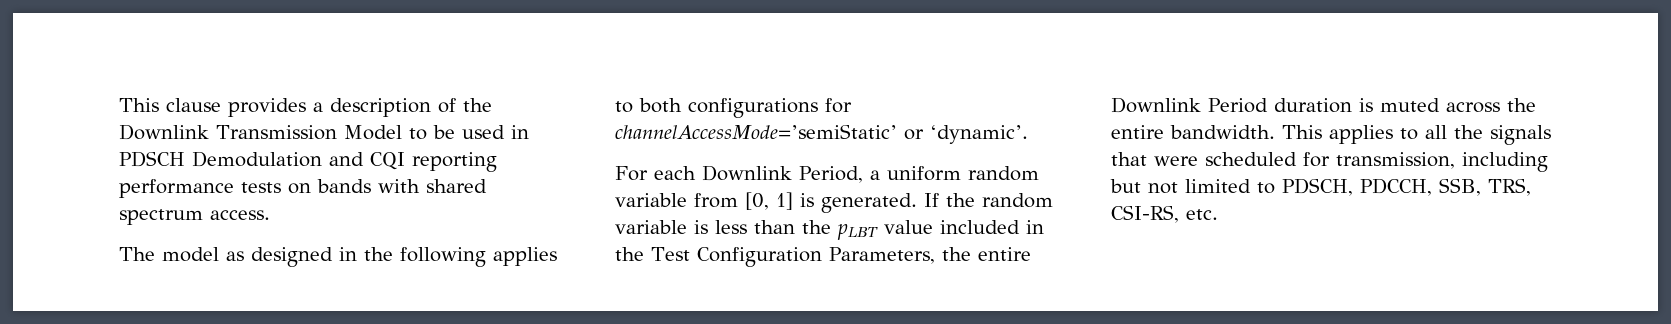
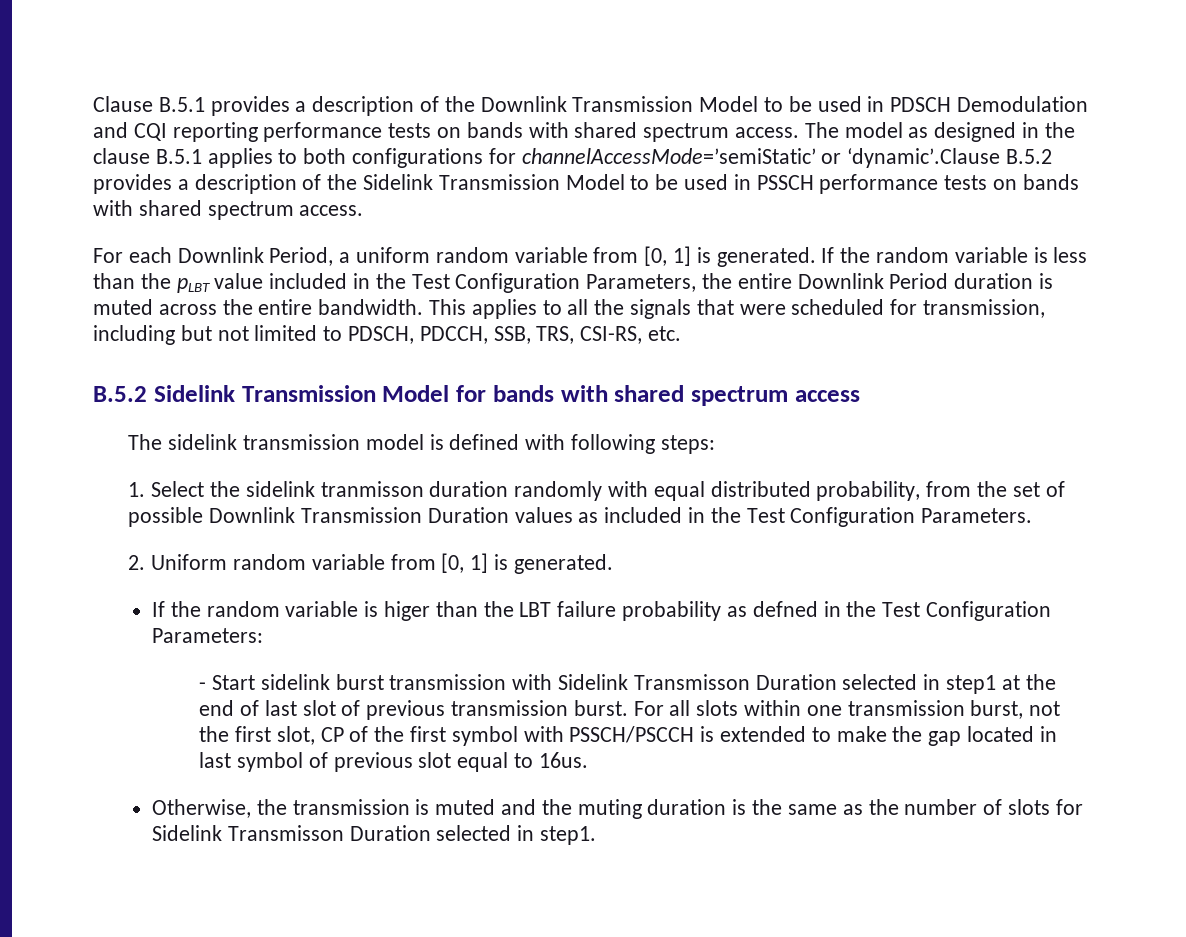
[119,98,221,112] This clause -> [93,96,205,112] Clause B.5.1
(270, 215) // -> (800, 132) none
[400,247,486,267] following -> [93,148,202,164] clause B.5.1
[930,125,1028,144] ‘dynamic’. -> [847,148,1053,168] [93,174,1079,194] [93,200,364,220] ‘dynamic’.Clause B.5.2 provides a description of the Sidelink Transmission Model to be used in PSSCH performance tests on bands with shared spectrum access.
(1218, 214) none -> [93,385,860,406] [128,434,715,454] [128,481,1065,501] [128,507,1033,527] [128,553,613,574] [152,601,1051,621] [152,628,264,643] [199,674,1056,694] [199,700,1061,720] [199,726,1057,746] [199,752,588,772] [152,799,1083,819] [152,825,597,845] // B.5.2 Sidelink Transmission Model for bands with shared spectrum access // The sidelink transmission model is defined with following steps: // 1. Select the sidelink tranmisson duration randomly with equal distributed probability, from the set of possible Downlink Transmission Duration values as included in the Test Configuration Parameters. // 2. Uniform random variable from [0, 1] is generated. // If the random variable is higer than the LBT failure probability as defned in the Test Configuration Parameters: // - Start sidelink burst transmission with Sidelink Transmisson Duration selected in step1 at the end of last slot of previous transmission burst. For all slots within one transmission burst, not the first slot, CP of the first symbol with PSSCH/PSCCH is extended to make the gap located in last symbol of previous slot equal to 16us. // Otherwise, the transmission is muted and the muting duration is the same as the number of slots for Sidelink Transmisson Duration selected in step1.

